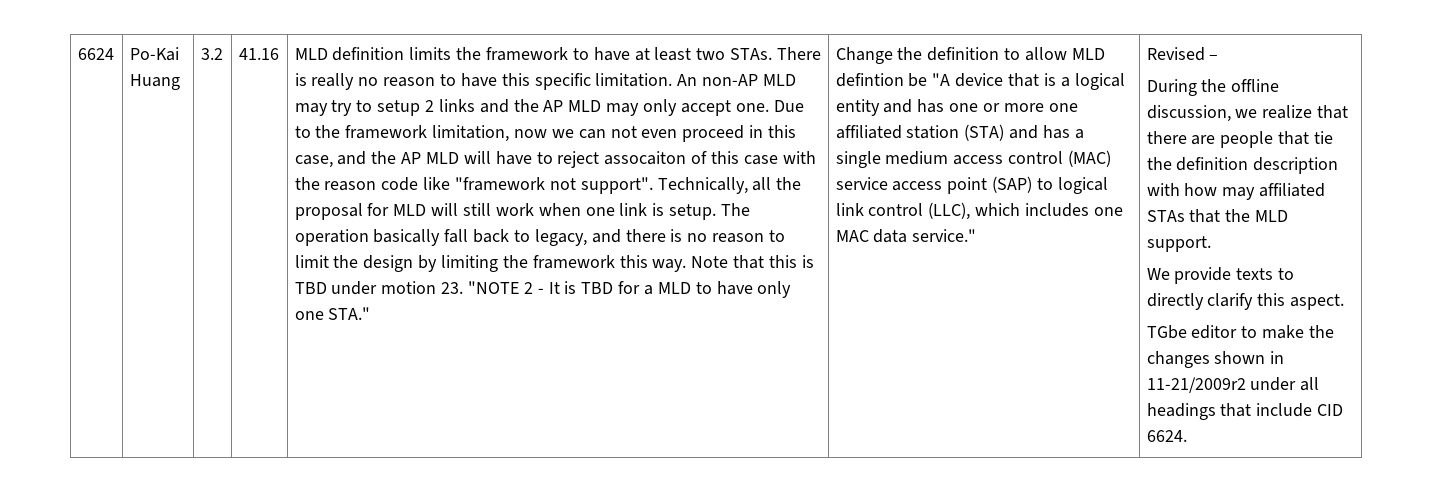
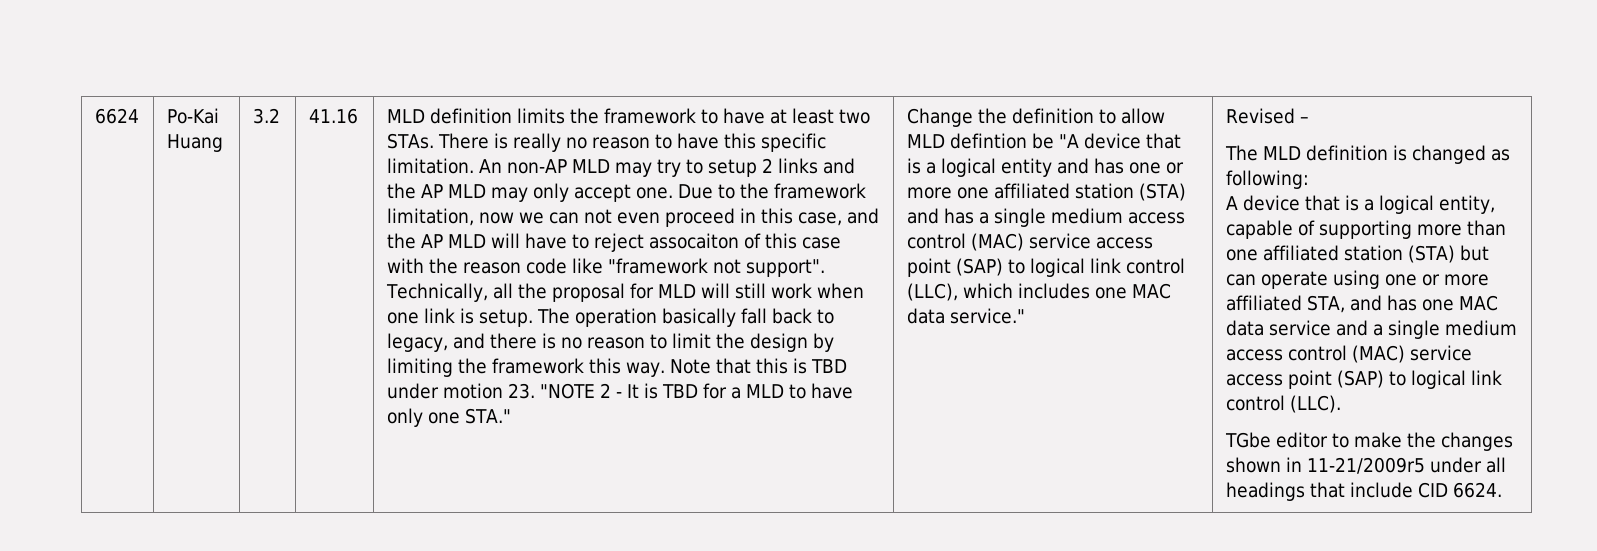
[1146,79,1280,96] [1146,105,1349,122] [1146,131,1333,148] [1146,157,1339,174] [1146,183,1326,200] [1146,209,1289,223] [1146,236,1211,252] [1146,267,1295,284] [1146,293,1345,310] During the offline discussion, we realize that there are people that tie the definition description with how may affiliated STAs that the MLD support. // We provide texts to directly clarify this aspect. -> [1224,145,1510,164] [1225,170,1309,189] [1225,195,1495,214] [1225,220,1506,239] [1225,245,1489,263] [1225,270,1489,289] [1225,295,1498,313] [1225,320,1517,339] [1225,345,1472,363] [1225,370,1502,389] [1225,395,1341,413] The MLD definition is changed as following: // A device that is a logical entity, capable of supporting more than one affiliated station (STA) but can operate using one or more affiliated STA, and has one MAC data service and a single medium access control (MAC) service access point (SAP) to logical link control (LLC).
[1146,377,1246,393] 11-21/2009r2 -> [1306,457,1425,474] 11-21/2009r5

